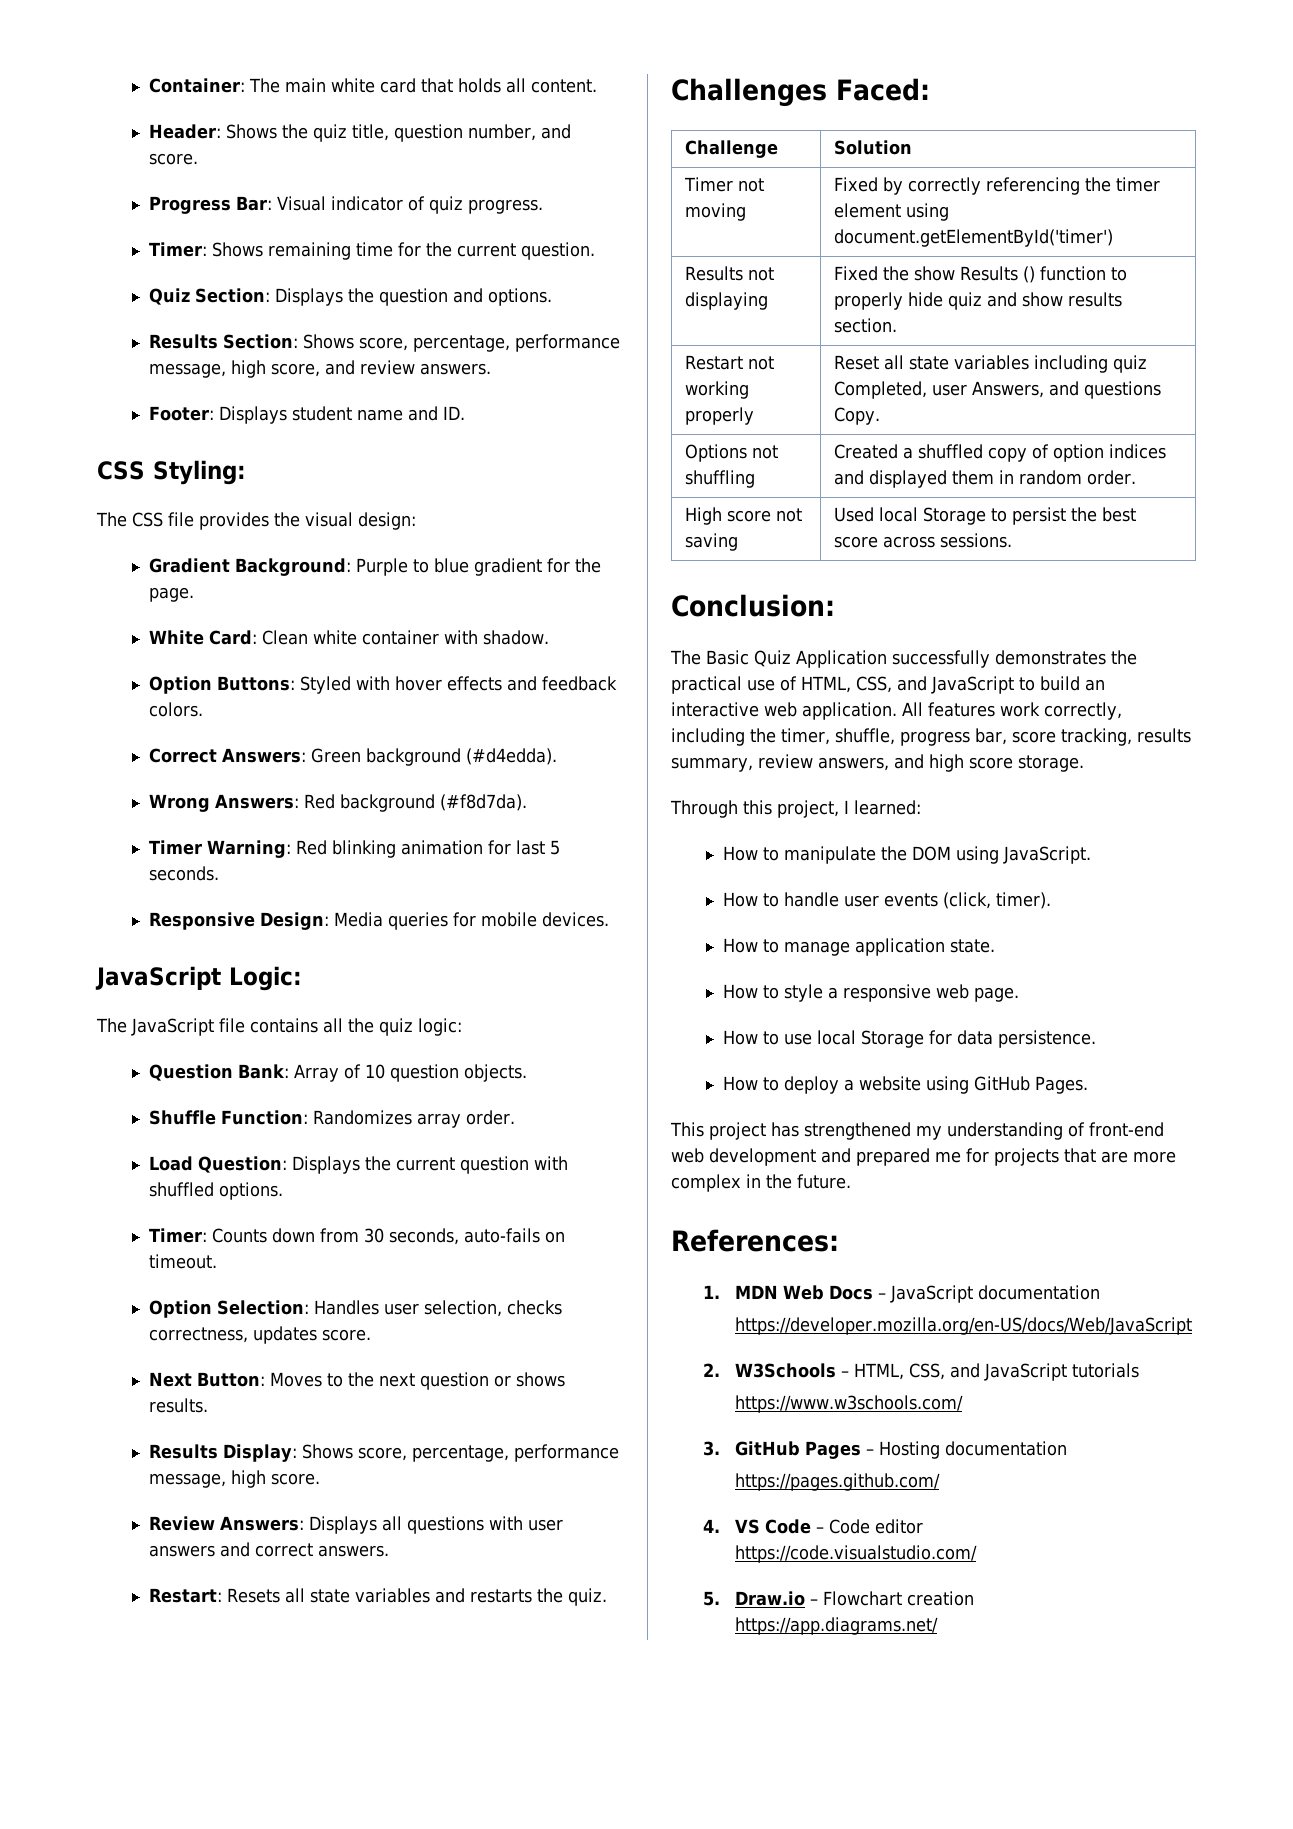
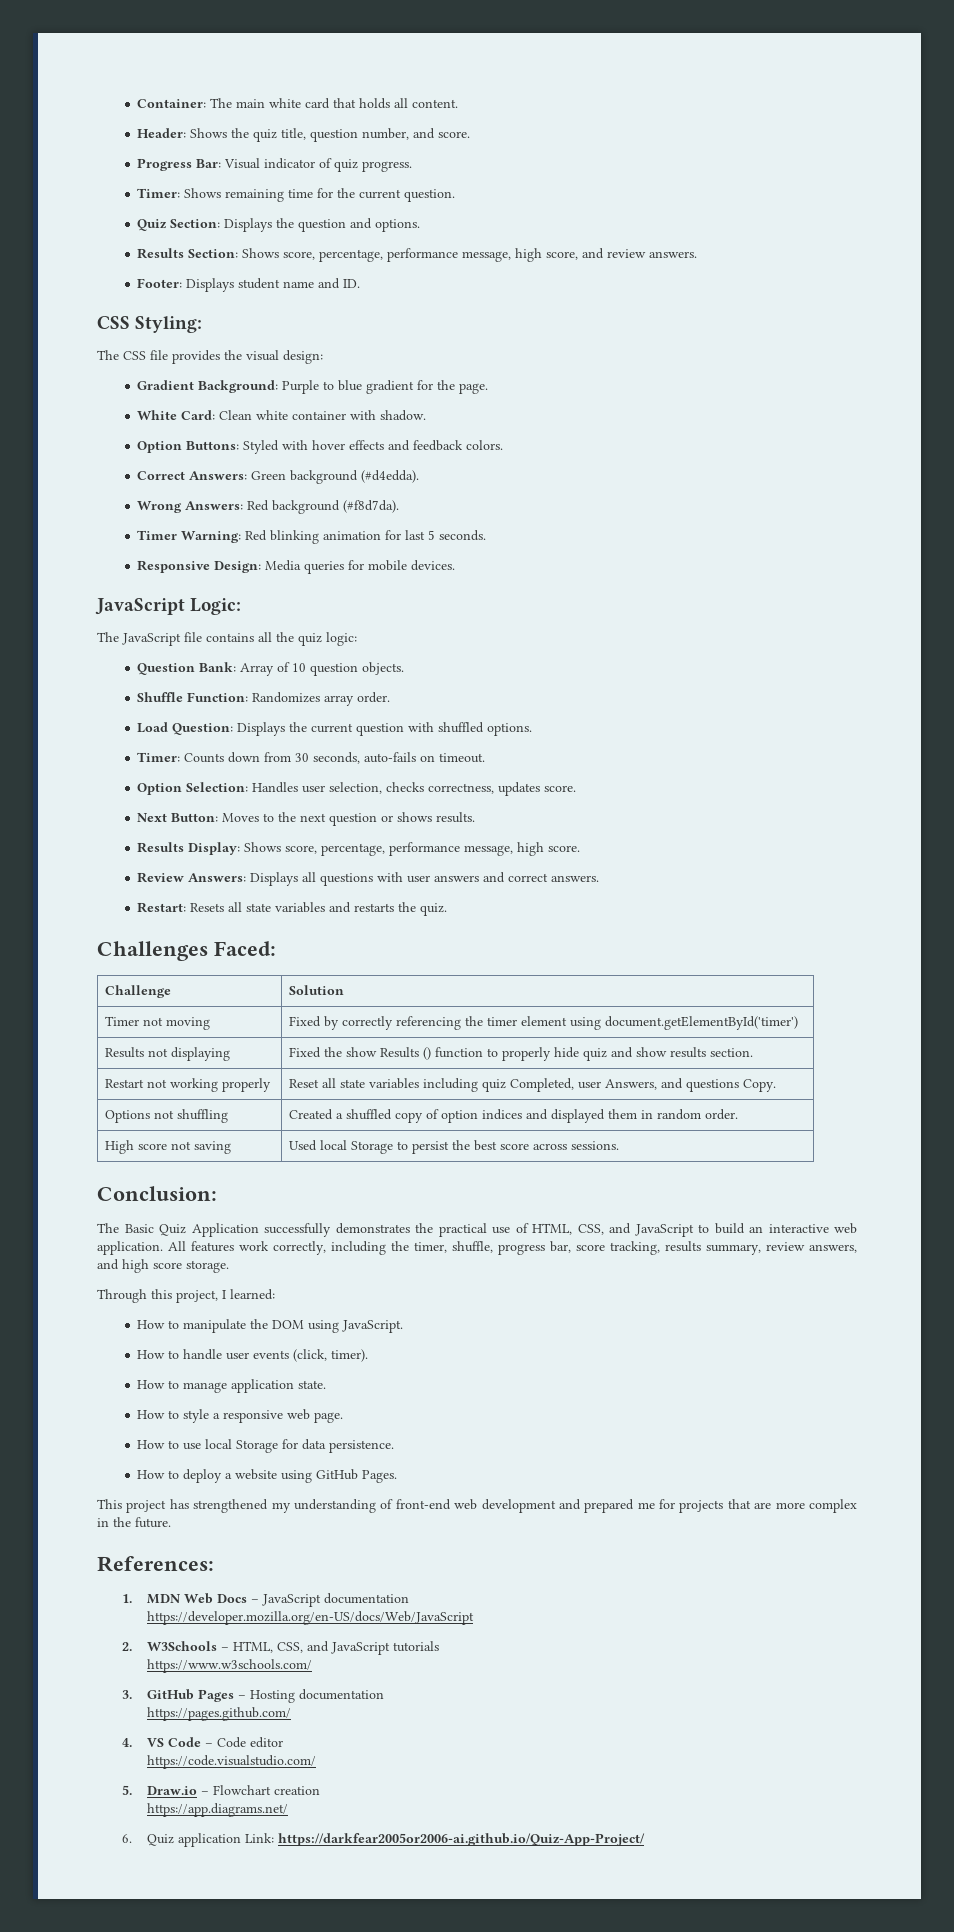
(938, 1626) none -> [122,1833,646,1847] // 6. Quiz application Link: https://darkfear2005or2006-ai.github.io/Quiz-App-Project/

